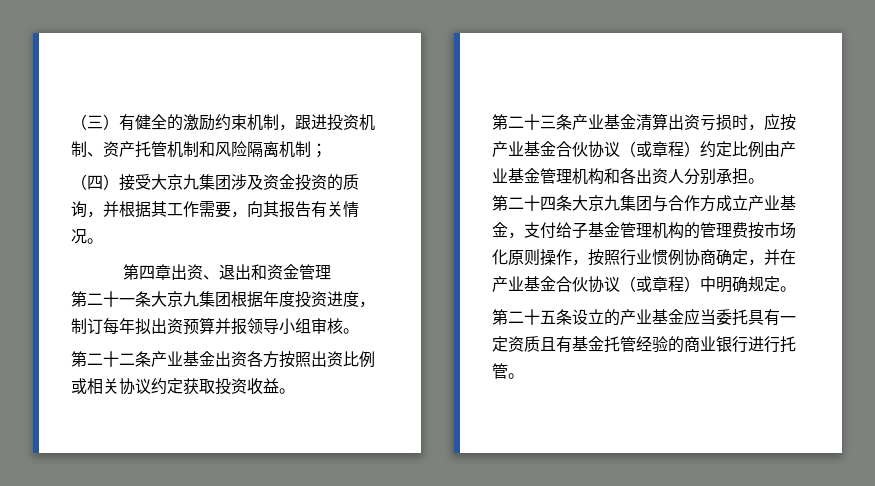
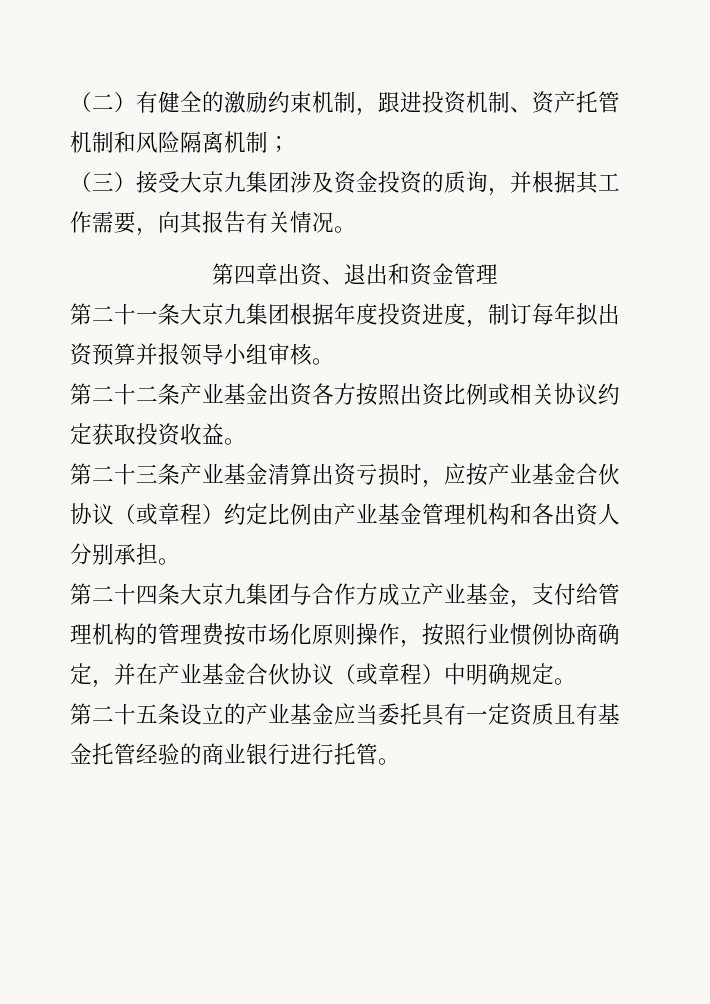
[71,114,103,130] （三 -> [70,92,114,113] （二
[87,175,103,190] 四 -> [92,172,114,191] 三
[572,222,620,239] 子基金 -> (598, 594) none

